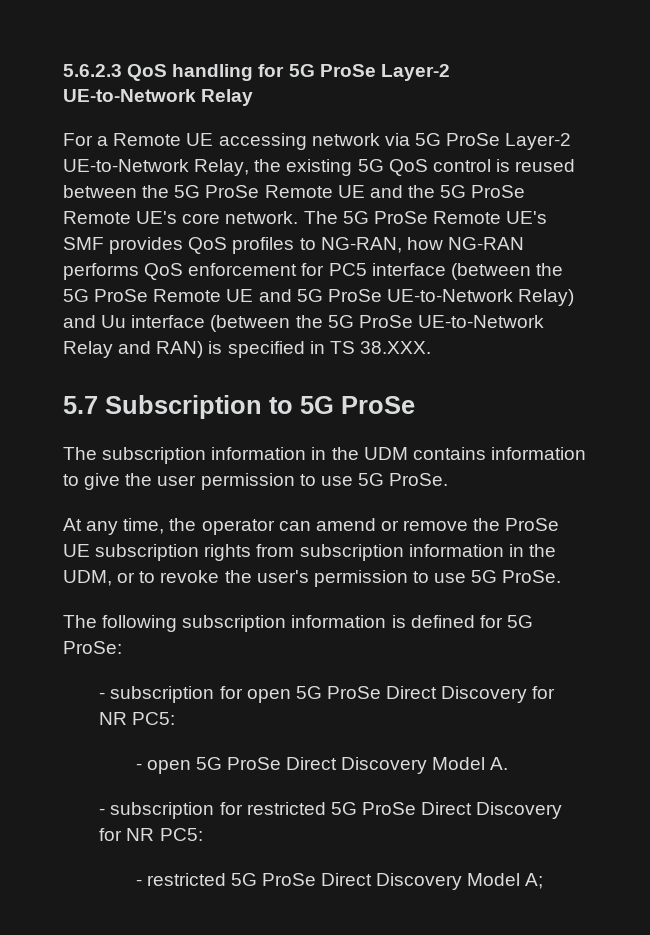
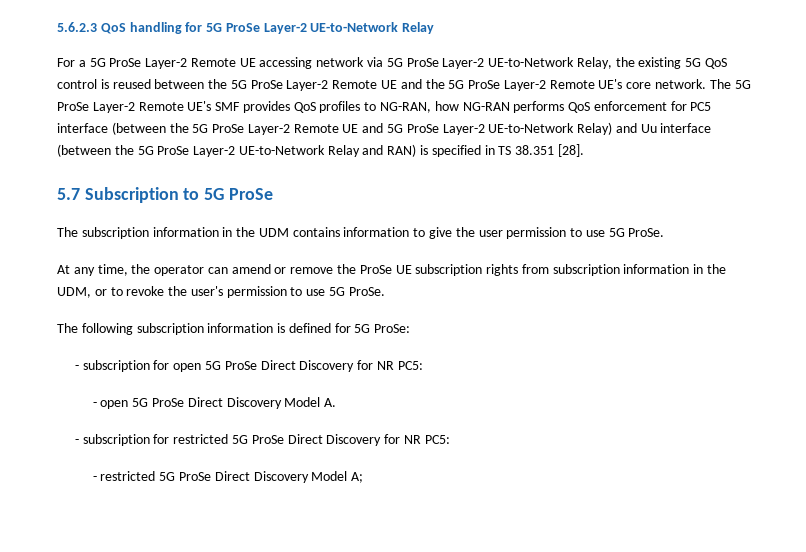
(109, 141) none -> [89,58,188,69] 5G ProSe Layer-2
(260, 191) none -> [286,80,329,91] Layer-2
(526, 191) none -> [503,80,546,91] Layer-2
(428, 217) none -> [92,102,135,113] Layer-2
(149, 295) none -> [247,124,290,135] Layer-2
(382, 295) none -> [442,124,485,135] Layer-2
(413, 321) none -> [193,146,236,157] Layer-2
[359,341,431,354] 38.XXX. -> [515,144,584,157] 38.351 [28].

